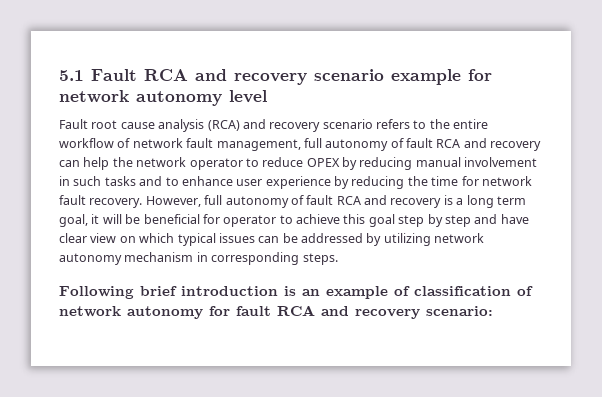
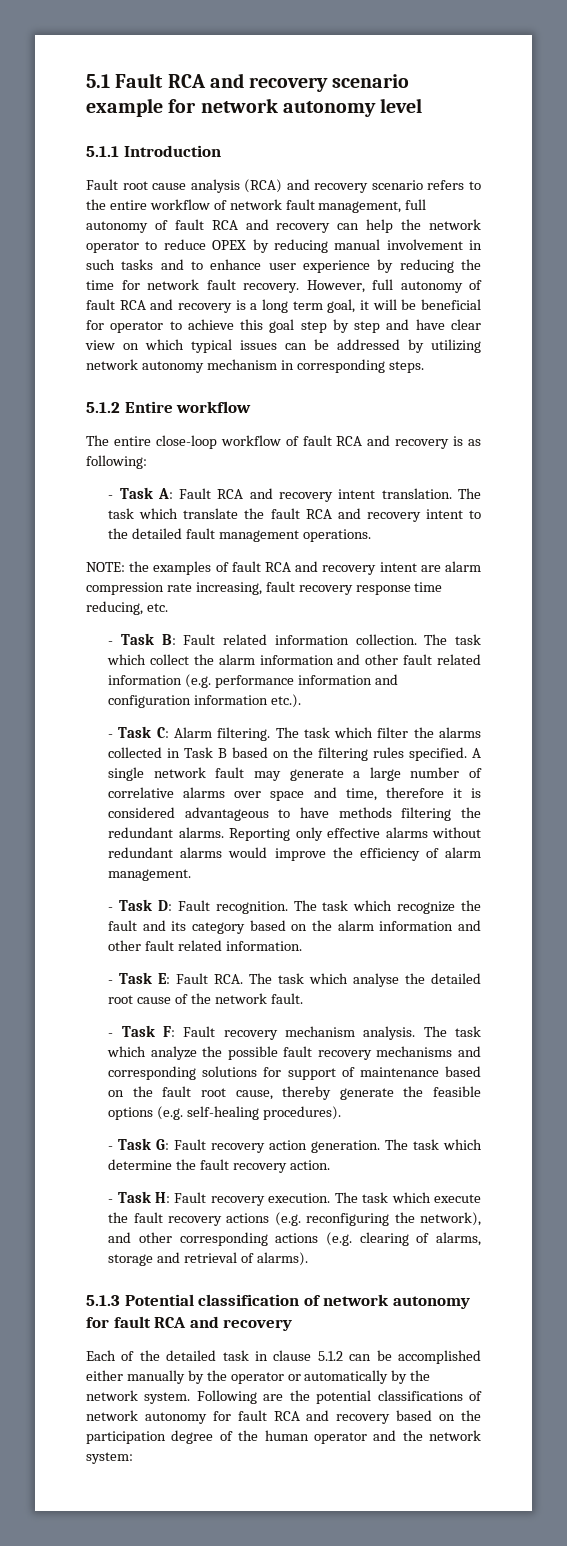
(267, 96) none -> [86,145,221,157] // 5.1.1 Introduction
[59,286,410,299] Following brief introduction is an example of -> [86,401,252,413] [86,435,481,449] [86,455,147,469] [108,487,481,502] [108,508,482,522] [108,528,371,542] [86,561,481,575] [86,581,443,595] [86,601,168,615] [108,633,481,645] [107,654,481,665] [108,674,398,688] [108,694,302,708] [108,726,481,741] [108,747,481,761] [108,767,482,781] [108,787,481,801] [108,807,481,821] [108,827,481,841] [108,847,482,861] [108,869,192,881] [108,899,481,914] [108,920,481,934] [108,940,302,951] [108,972,481,987] [108,993,303,1004] [108,1025,481,1040] [107,1046,482,1060] [108,1066,481,1080] [108,1086,481,1100] [108,1106,341,1120] [108,1138,482,1153] [108,1159,330,1173] [108,1191,481,1206] [108,1212,481,1226] [108,1232,481,1246] [108,1252,308,1266] [86,1294,194,1306] 5.1.2 Entire workflow // The entire close-loop workflow of fault RCA and recovery is as following: // - Task A: Fault RCA and recovery intent translation. The task which translate the fault RCA and recovery intent to the detailed fault management operations. // NOTE: the examples of fault RCA and recovery intent are alarm compression rate increasing, fault recovery response time reducing, etc. // - Task B: Fault related information collection. The task which collect the alarm information and other fault related information (e.g. performance information and configuration information etc.). // - Task C: Alarm filtering. The task which filter the alarms collected in Task B based on the filtering rules specified. A single network fault may generate a large number of correlative alarms over space and time, therefore it is considered advantageous to have methods filtering the redundant alarms. Reporting only effective alarms without redundant alarms would improve the efficiency of alarm management. // - Task D: Fault recognition. The task which recognize the fault and its category based on the alarm information and other fault related information. // - Task E: Fault RCA. The task which analyse the detailed root cause of the network fault. // - Task F: Fault recovery mechanism analysis. The task which analyze the possible fault recovery mechanisms and corresponding solutions for support of maintenance based on the fault root cause, thereby generate the feasible options (e.g. self-healing procedures). // - Task G: Fault recovery action generation. The task which determine the fault recovery action. // - Task H: Fault recovery execution. The task which execute the fault recovery actions (e.g. reconfiguring the network), and other corresponding actions (e.g. clearing of alarms, storage and retrieval of alarms). // 5.1.3 Potential
[426,306,493,316] scenario: -> [86,1350,481,1364] [86,1370,431,1384] [86,1390,483,1404] [86,1410,482,1424] [86,1430,481,1444] [86,1452,133,1464] // Each of the detailed task in clause 5.1.2 can be accomplished either manually by the operator or automatically by the network system. Following are the potential classifications of network autonomy for fault RCA and recovery based on the participation degree of the human operator and the network system:

